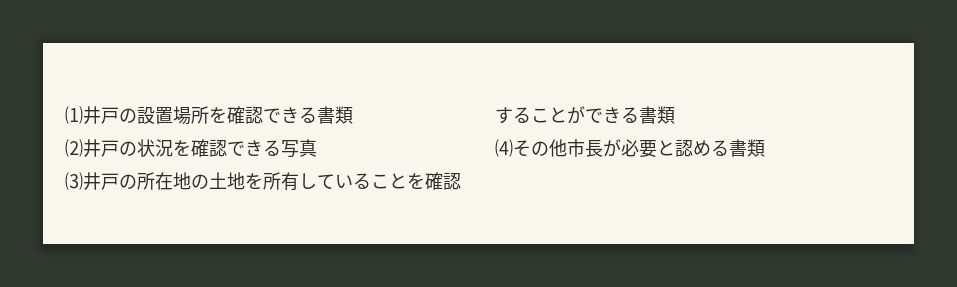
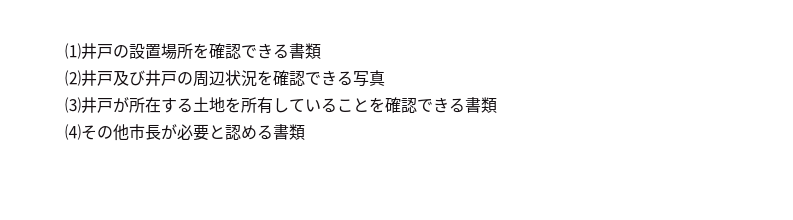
[119,141,137,156] の -> [113,70,225,87] 及び井戸の周辺
[119,172,209,190] の所在地の -> [113,97,193,113] が所在する
[495,106,585,124] することが -> (417, 105) none

